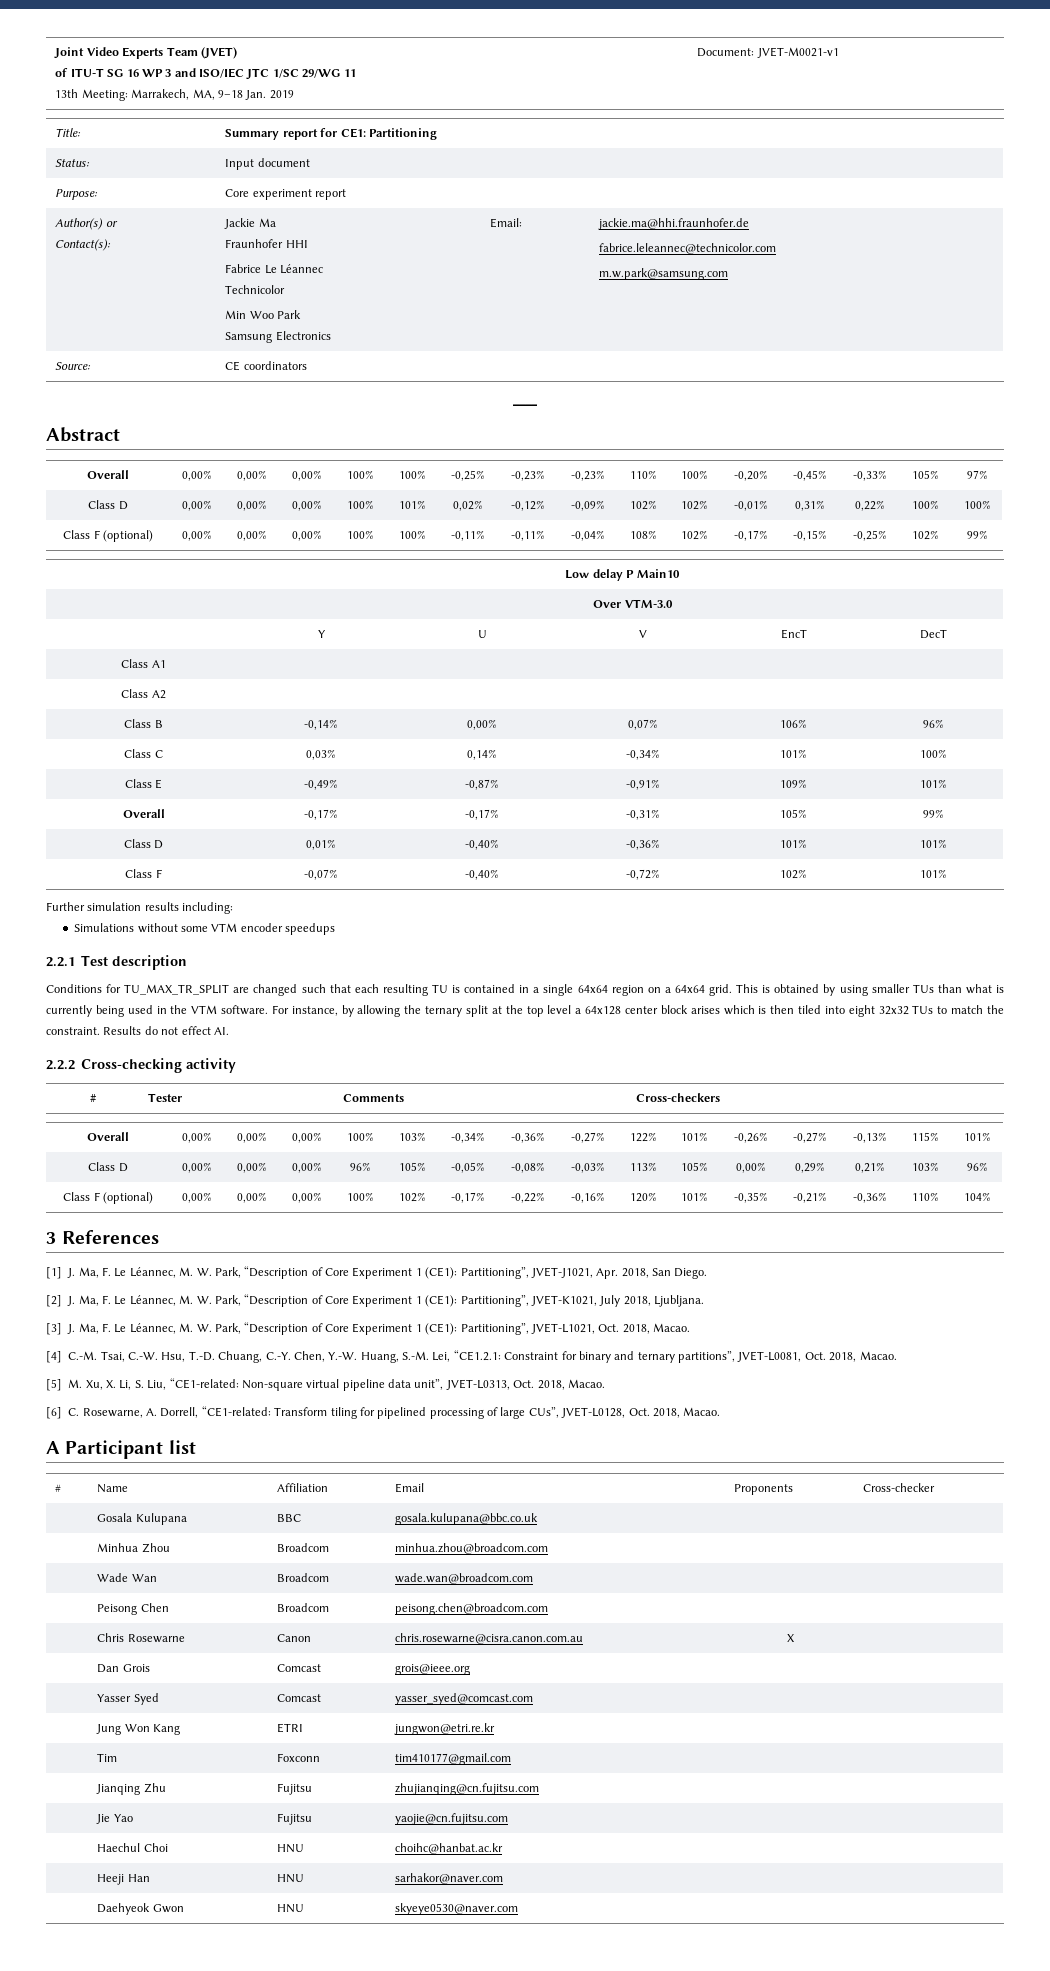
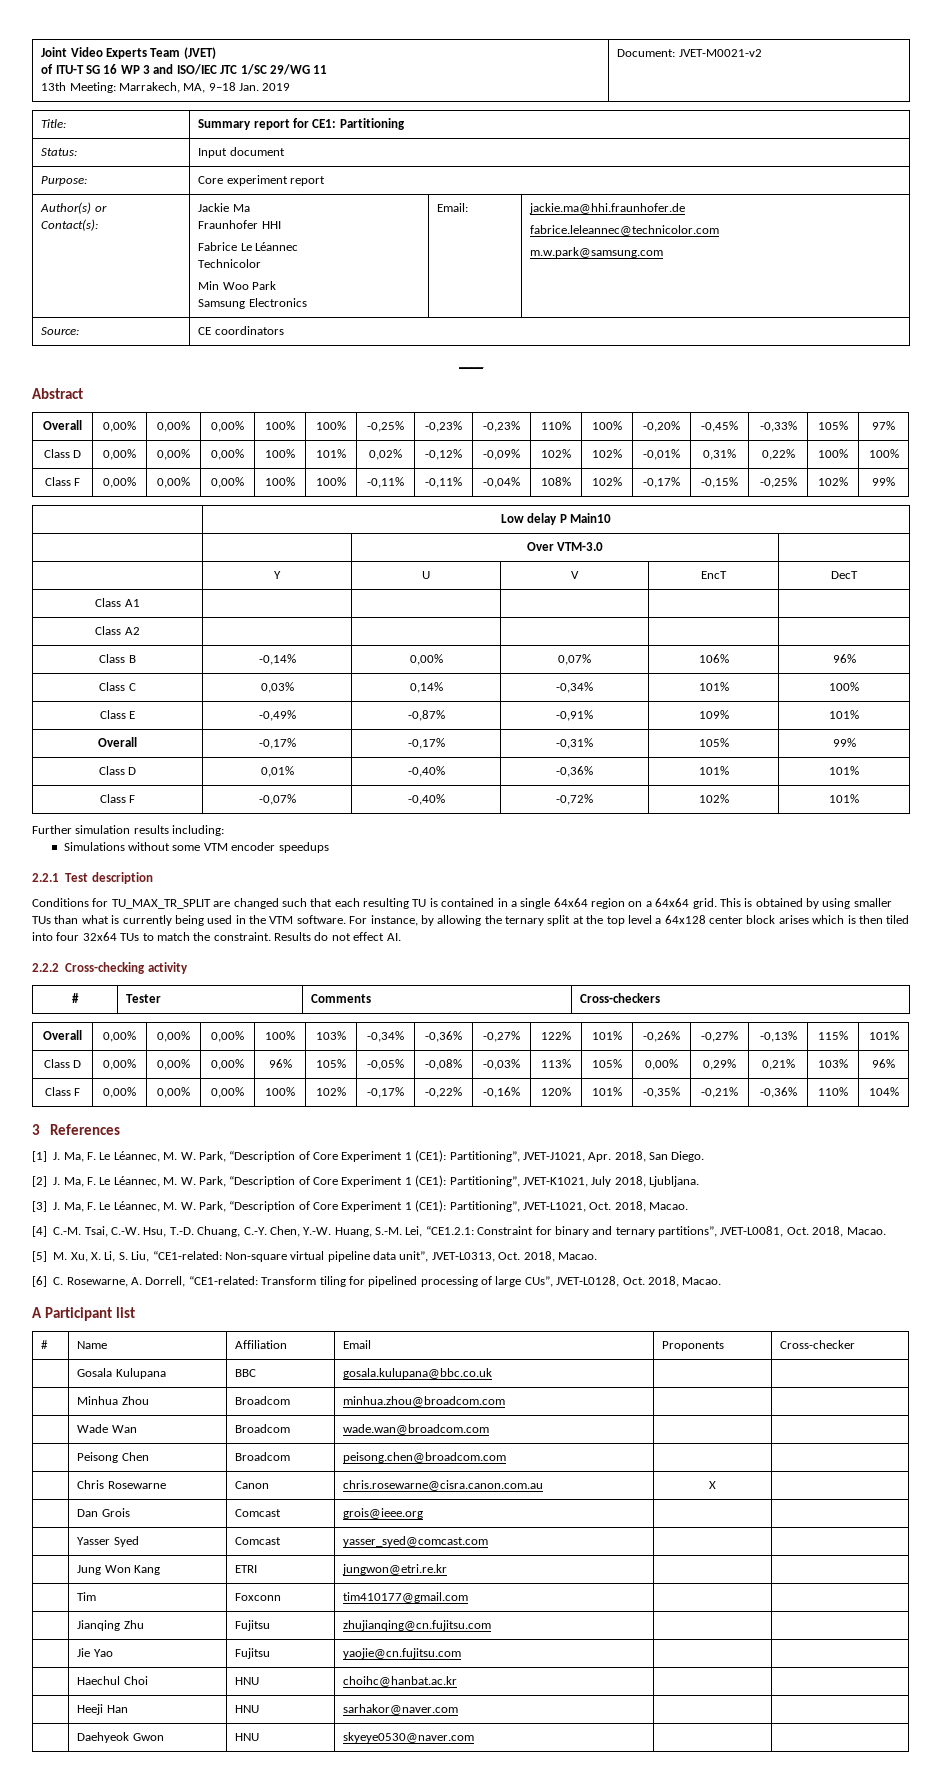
[756,47,839,58] JVET-M0021-v1 -> [678,49,762,57] JVET-M0021-v2
[102,530,153,542] (optional) -> (81, 482) none
[848,1005,909,1017] eight 32x32 -> [56,932,117,941] four 32x64
[102,1192,153,1204] (optional) -> (81, 1092) none

